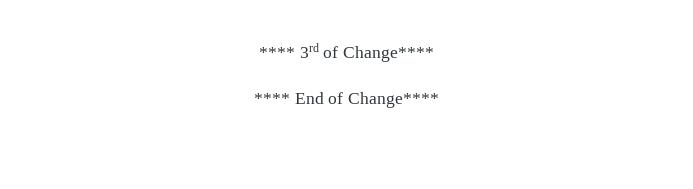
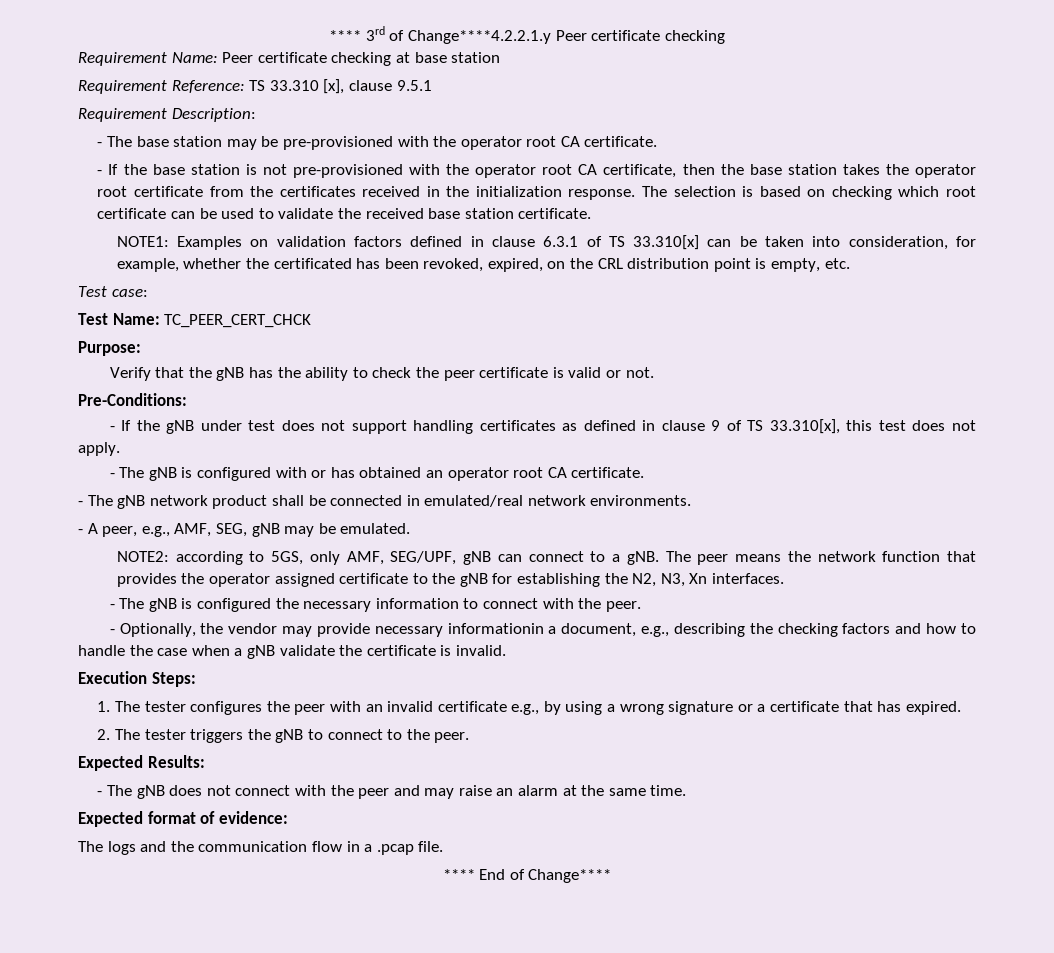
[343,46,435,62] Change**** -> [407,30,725,44] [78,52,501,66] [78,79,432,94] [78,108,256,122] [97,136,658,150] [97,164,976,178] [97,186,977,200] [97,208,592,219] [116,235,977,250] [116,258,850,272] [78,286,148,297] [78,313,312,328] [78,341,141,356] [109,367,654,381] [78,393,187,406] [109,419,976,434] [78,442,120,456] [109,467,645,481] [78,495,692,509] [78,523,411,537] [116,551,977,565] [116,573,785,587] [109,598,641,612] [109,623,976,637] [78,645,506,659] [78,671,196,687] [97,701,961,715] [97,729,470,743] [78,755,205,771] [97,785,687,799] [78,811,288,827] [78,841,444,855] Change****4.2.2.1.y Peer certificate checking // Requirement Name: Peer certificate checking at base station // Requirement Reference: TS 33.310 [x], clause 9.5.1 // Requirement Description: // - The base station may be pre-provisioned with the operator root CA certificate. // - If the base station is not pre-provisioned with the operator root CA certificate, then the base station takes the operator root certificate from the certificates received in the initialization response. The selection is based on checking which root certificate can be used to validate the received base station certificate. // NOTE1: Examples on validation factors defined in clause 6.3.1 of TS 33.310[x] can be taken into consideration, for example, whether the certificated has been revoked, expired, on the CRL distribution point is empty, etc. // Test case: // Test Name: TC_PEER_CERT_CHCK // Purpose: // Verify that the gNB has the ability to check the peer certificate is valid or not. // Pre-Conditions: // - If the gNB under test does not support handling certificates as defined in clause 9 of TS 33.310[x], this test does not apply. // - The gNB is configured with or has obtained an operator root CA certificate. // - The gNB network product shall be connected in emulated/real network environments. // - A peer, e.g., AMF, SEG, gNB may be emulated. // NOTE2: according to 5GS, only AMF, SEG/UPF, gNB can connect to a gNB. The peer means the network function that provides the operator assigned certificate to the gNB for establishing the N2, N3, Xn interfaces. // - The gNB is configured the necessary information to connect with the peer. // - Optionally, the vendor may provide necessary informationin a document, e.g., describing the checking factors and how to handle the case when a gNB validate the certificate is invalid. // Execution Steps: // 1. The tester configures the peer with an invalid certificate e.g., by using a wrong signature or a certificate that has expired. // 2. The tester triggers the gNB to connect to the peer. // Expected Results: // - The gNB does not connect with the peer and may raise an alarm at the same time. // Expected format of evidence: // The logs and the communication flow in a .pcap file.

